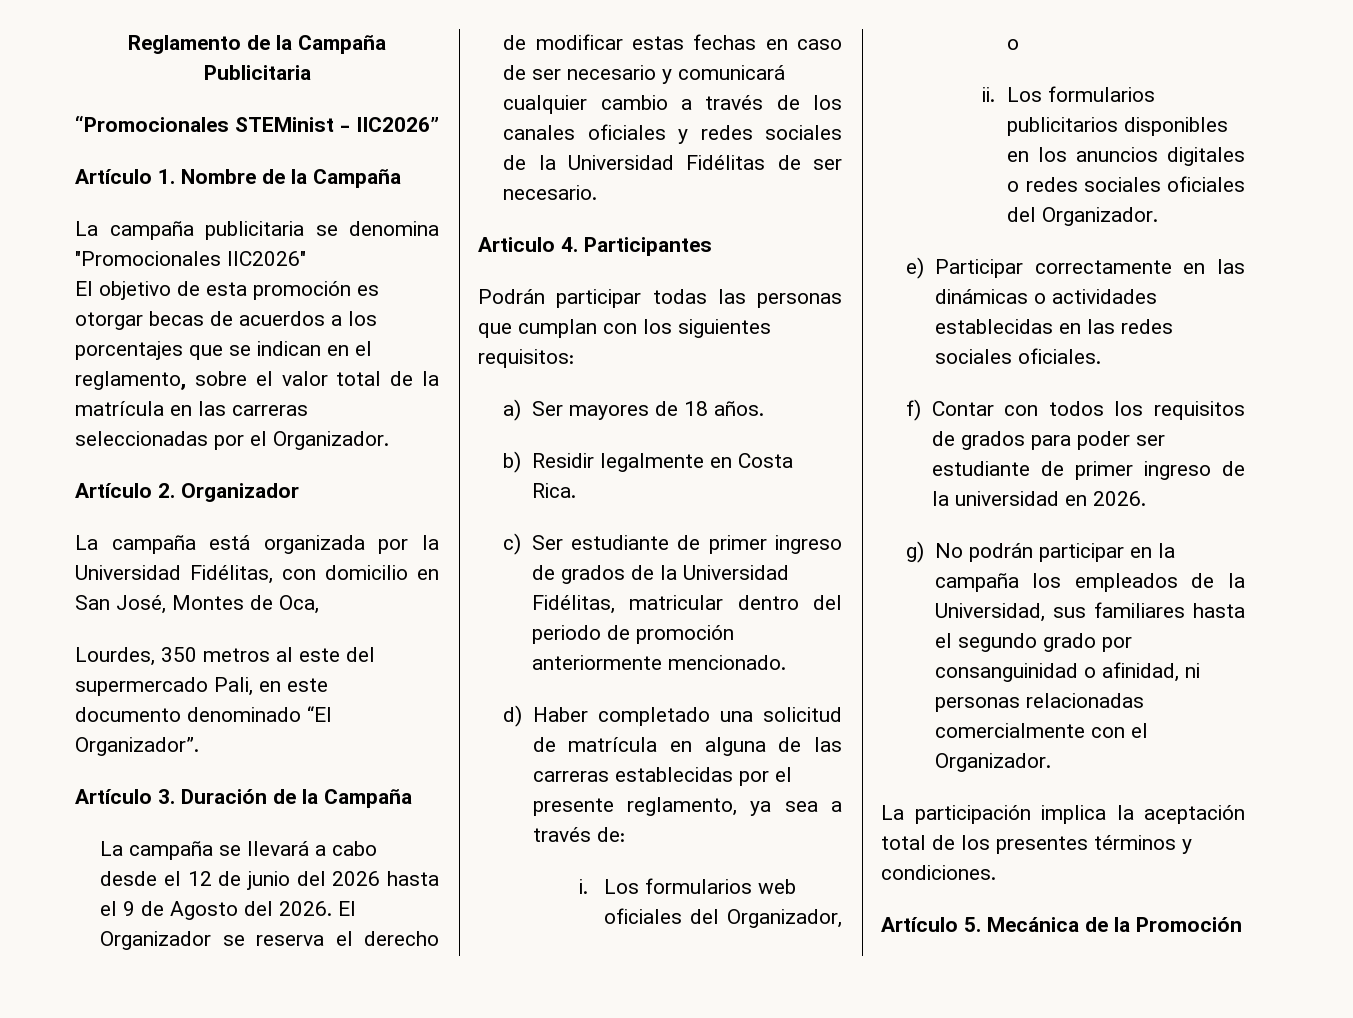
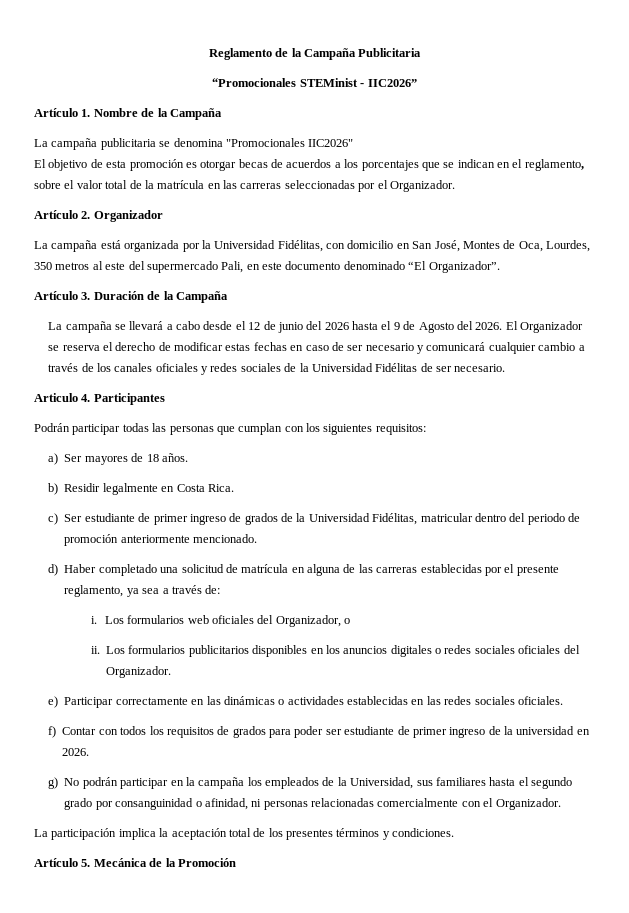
(319, 604) // -> (543, 246) none

